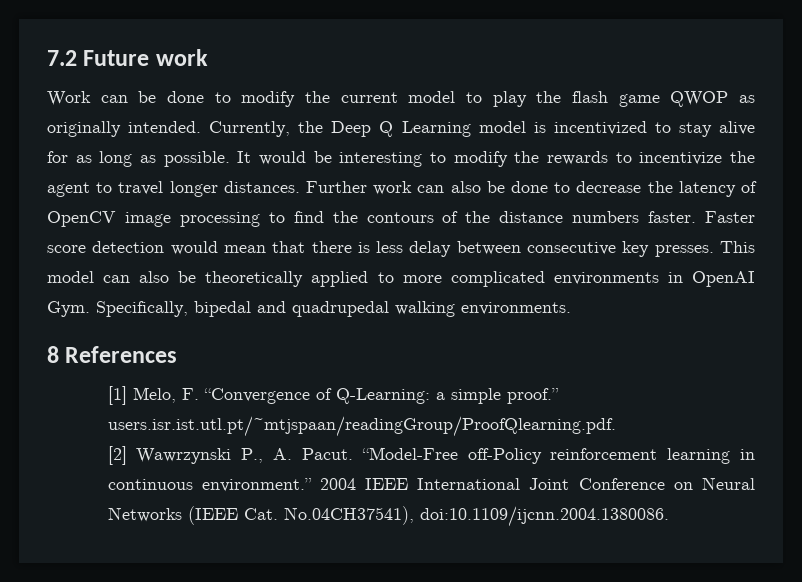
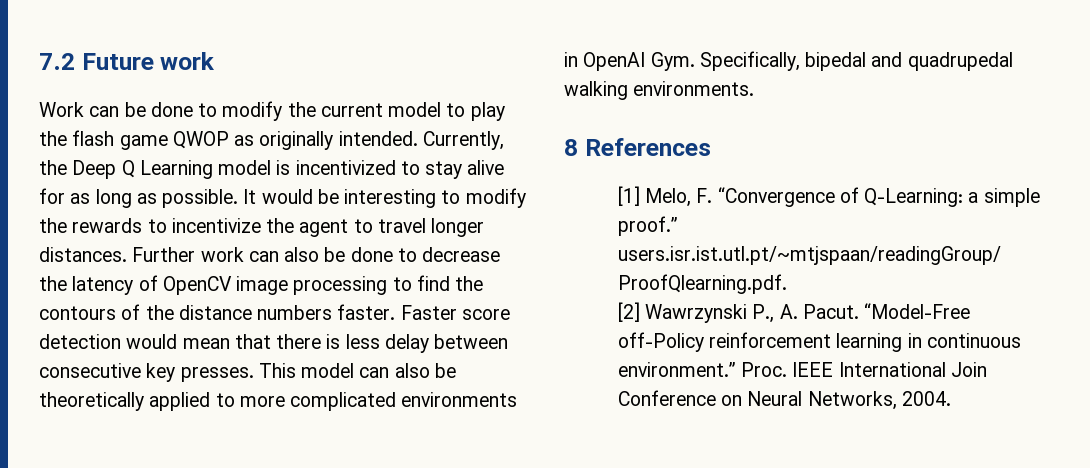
[319,478,356,490] 2004 -> [741,362,788,377] Proc.
[529,478,570,490] Joint -> [950,362,987,377] Join
[107,506,669,527] Networks (IEEE Cat. No.04CH37541), doi:10.1109/ijcnn.2004.1380086. -> [807,391,951,410] Networks, 2004.

